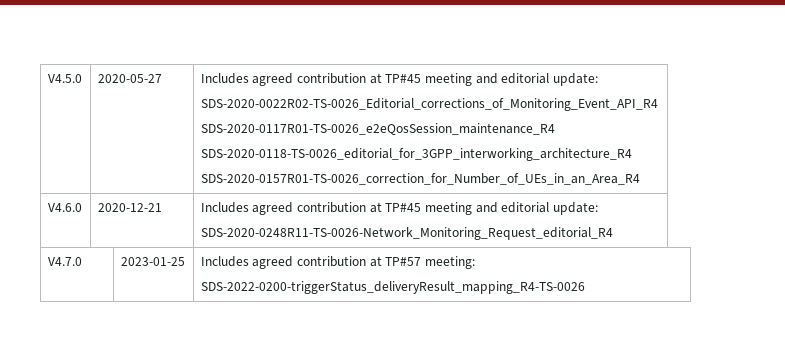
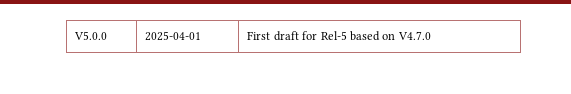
[47,74,82,83] [97,74,162,83] [200,73,598,86] [200,98,658,111] [200,123,555,135] [200,148,632,161] [200,173,640,185] [47,203,82,212] [97,203,162,212] [200,202,598,215] [200,227,613,240] [47,257,82,266] [120,257,185,266] [200,256,475,269] [200,281,585,294] V4.5.0 | 2020-05-27 | Includes agreed contribution at TP#45 meeting and editorial update: // SDS-2020-0022R02-TS-0026_Editorial_corrections_of_Monitoring_Event_API_R4 // SDS-2020-0117R01-TS-0026_e2eQosSession_maintenance_R4 // SDS-2020-0118-TS-0026_editorial_for_3GPP_interworking_architecture_R4 // SDS-2020-0157R01-TS-0026_correction_for_Number_of_UEs_in_an_Area_R4 // V4.6.0 | 2020-12-21 | Includes agreed contribution at TP#45 meeting and editorial update: // SDS-2020-0248R11-TS-0026-Network_Monitoring_Request_editorial_R4 // V4.7.0 | 2023-01-25 | Includes agreed contribution at TP#57 meeting: // SDS-2022-0200-triggerStatus_deliveryResult_mapping_R4-TS-0026 -> [74,31,108,40] [145,31,202,41] [247,31,431,41] V5.0.0 | 2025-04-01 | First draft for Rel-5 based on V4.7.0

